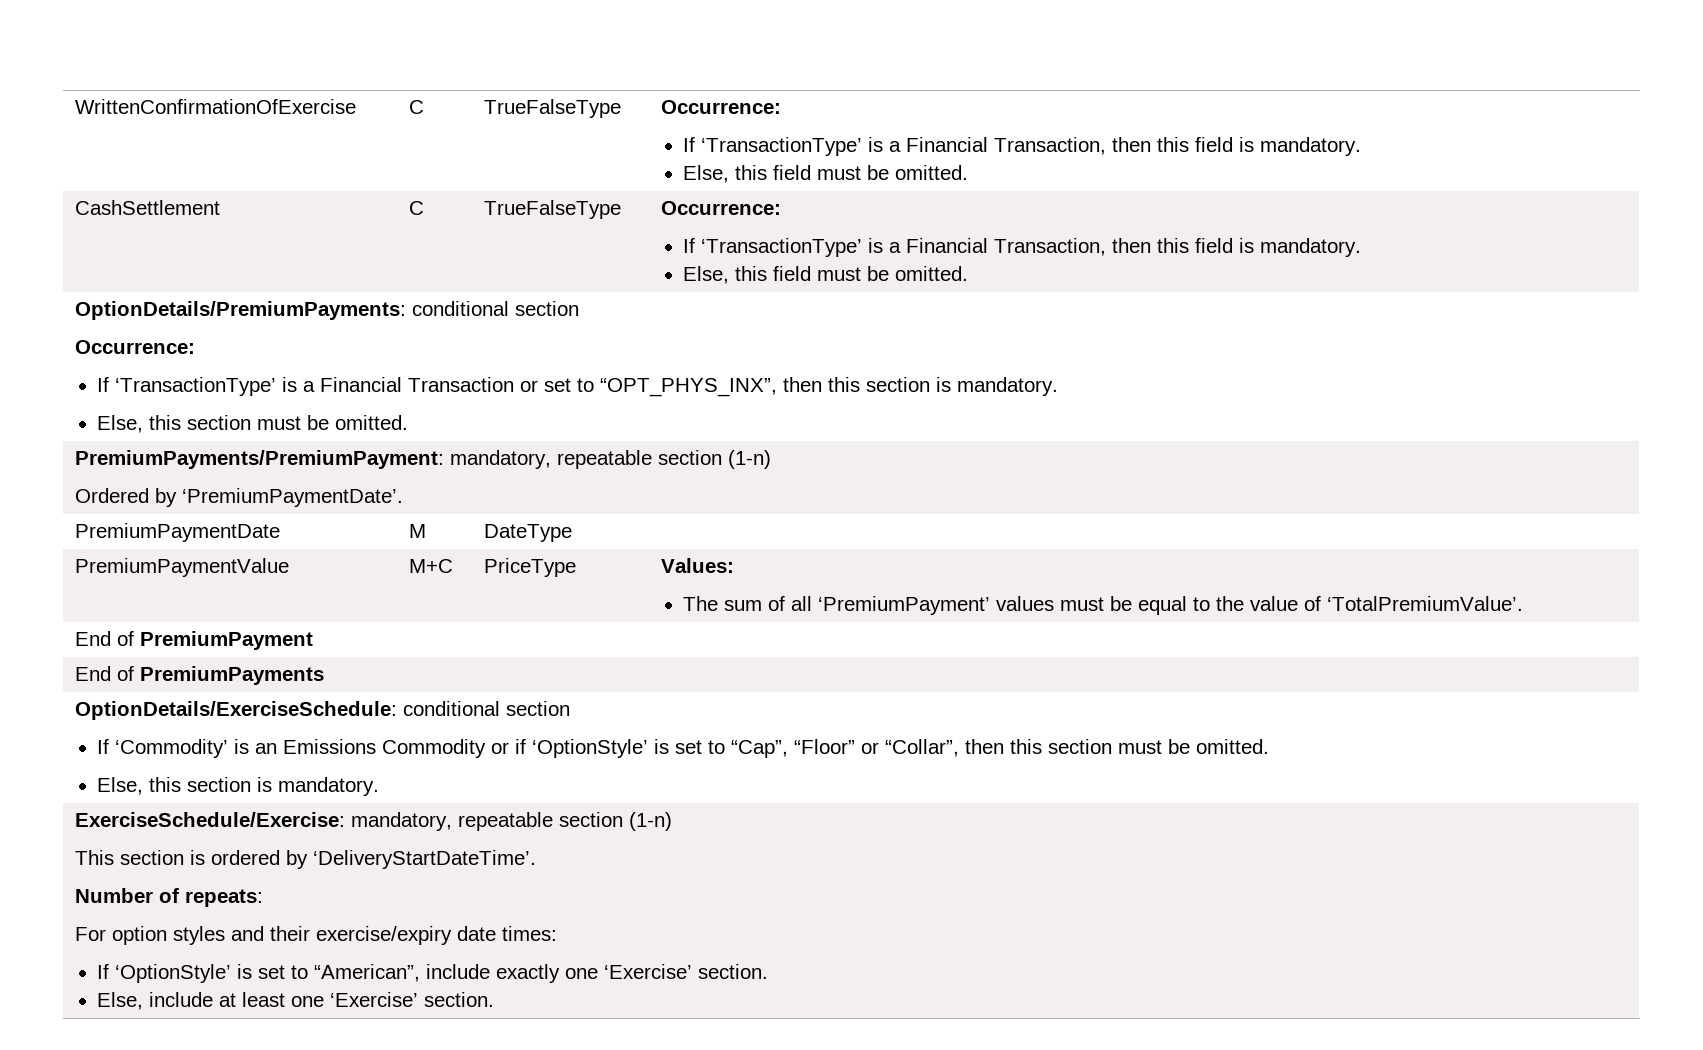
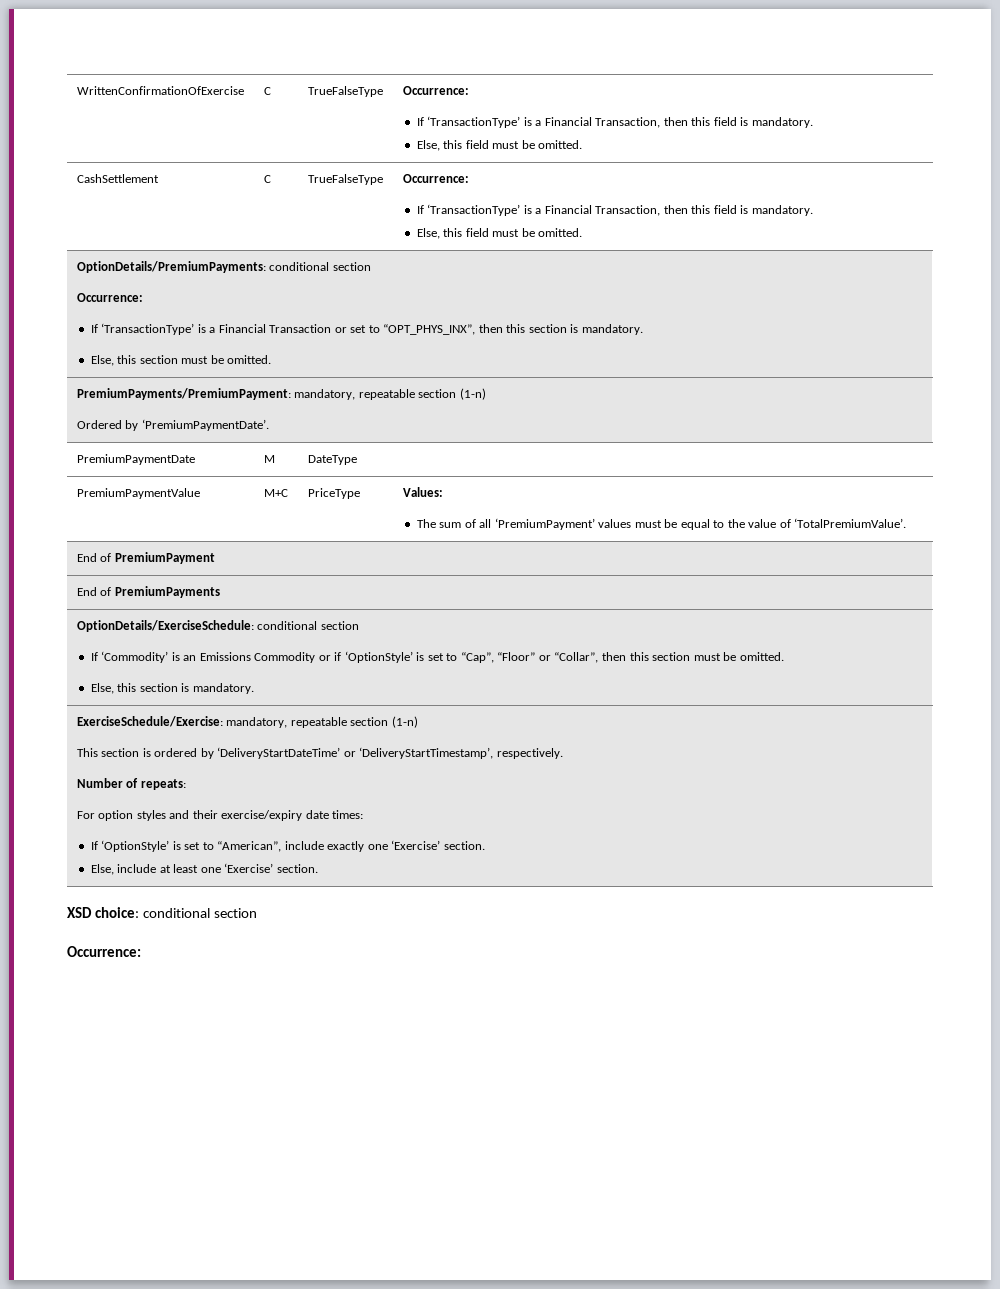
[312,850,536,869] ‘DeliveryStartDateTime’. -> [217,747,563,759] ‘DeliveryStartDateTime’ or ‘DeliveryStartTimestamp’, respectively.
(495, 999) none -> [67,907,257,918] [67,946,141,957] // XSD choice: conditional section // Occurrence:

